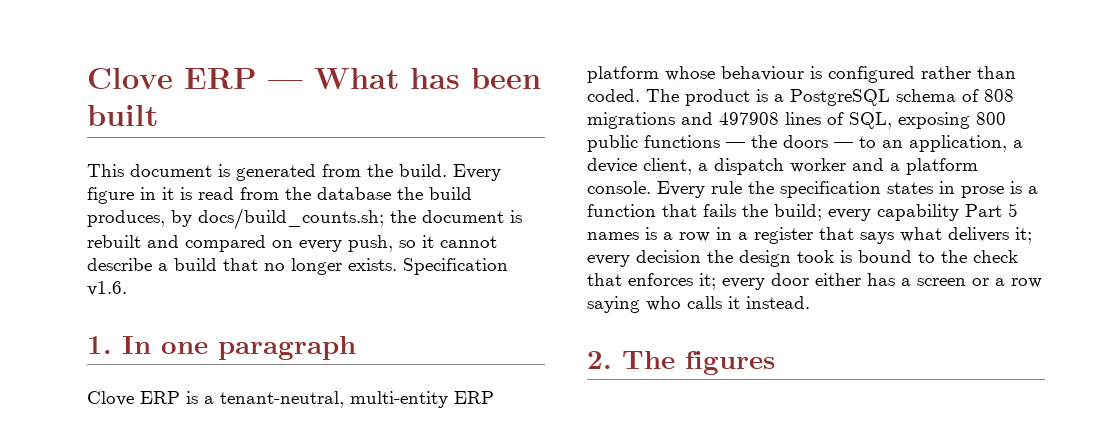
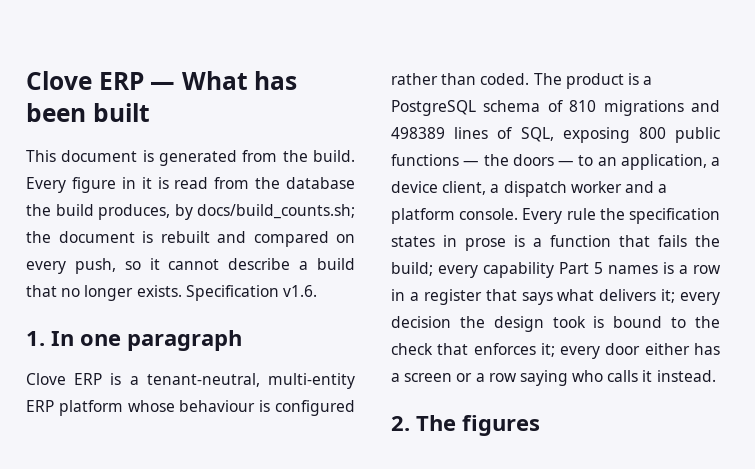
[984,89,1014,102] 808 -> [569,100,597,112] 810
[719,112,779,125] 497908 -> [391,127,445,139] 498389

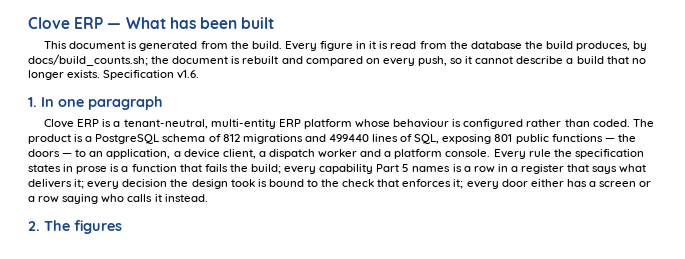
[569,100,597,112] 810 -> [222,134,240,142] 812
[391,127,445,139] 498389 -> [328,134,369,142] 499440
[638,127,666,139] 800 -> [494,134,513,142] 801

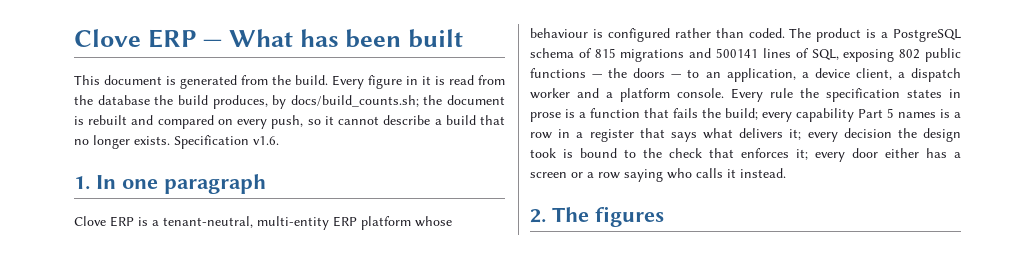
[222,134,240,142] 812 -> [594,48,616,58] 815
[328,134,369,142] 499440 -> [716,48,759,58] 500141
[494,134,513,142] 801 -> [899,49,921,59] 802

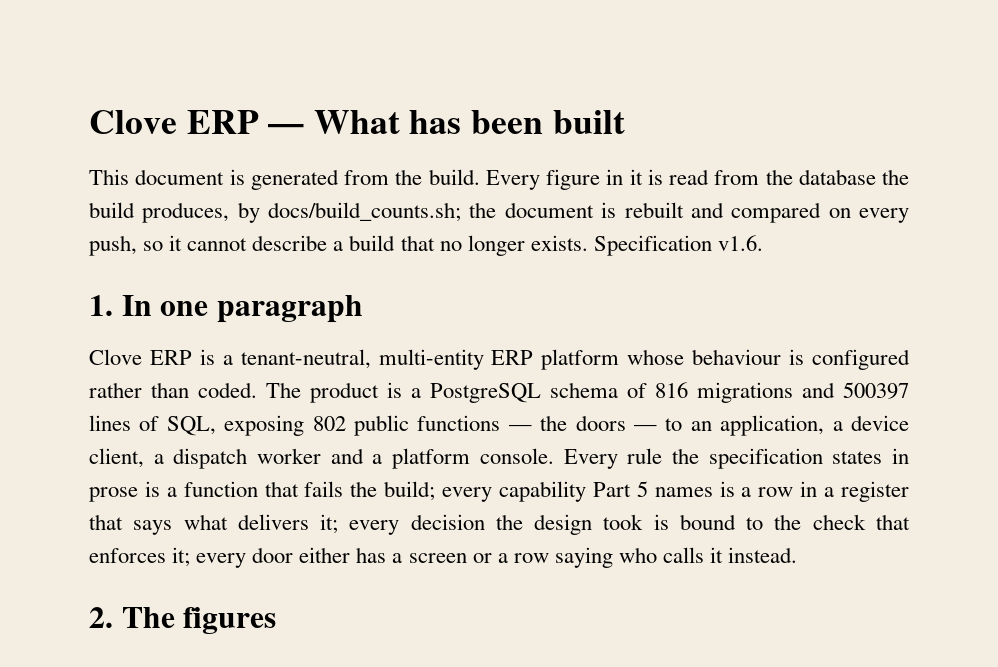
[594,48,616,58] 815 -> [655,382,688,398] 816
[716,48,759,58] 500141 -> [843,382,909,399] 500397

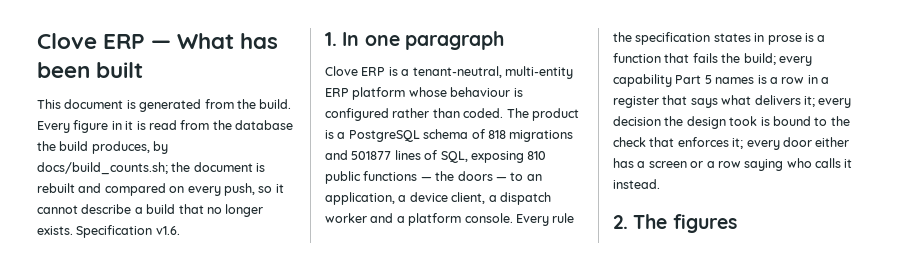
[655,382,688,398] 816 -> [487,130,506,139] 818
[843,382,909,399] 500397 -> [351,151,392,160] 501877
[312,416,346,431] 802 -> [527,151,547,160] 810

